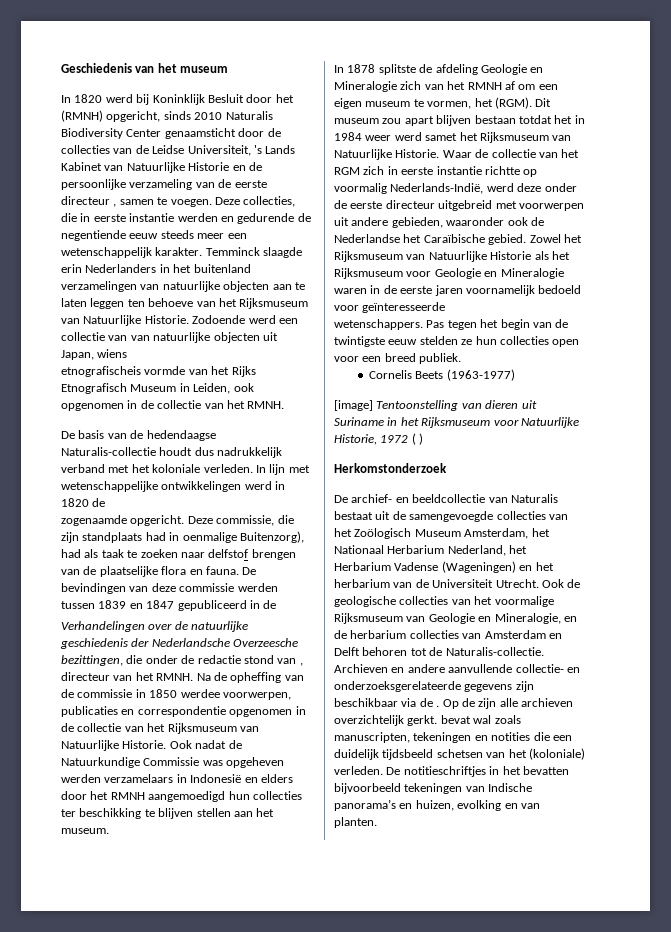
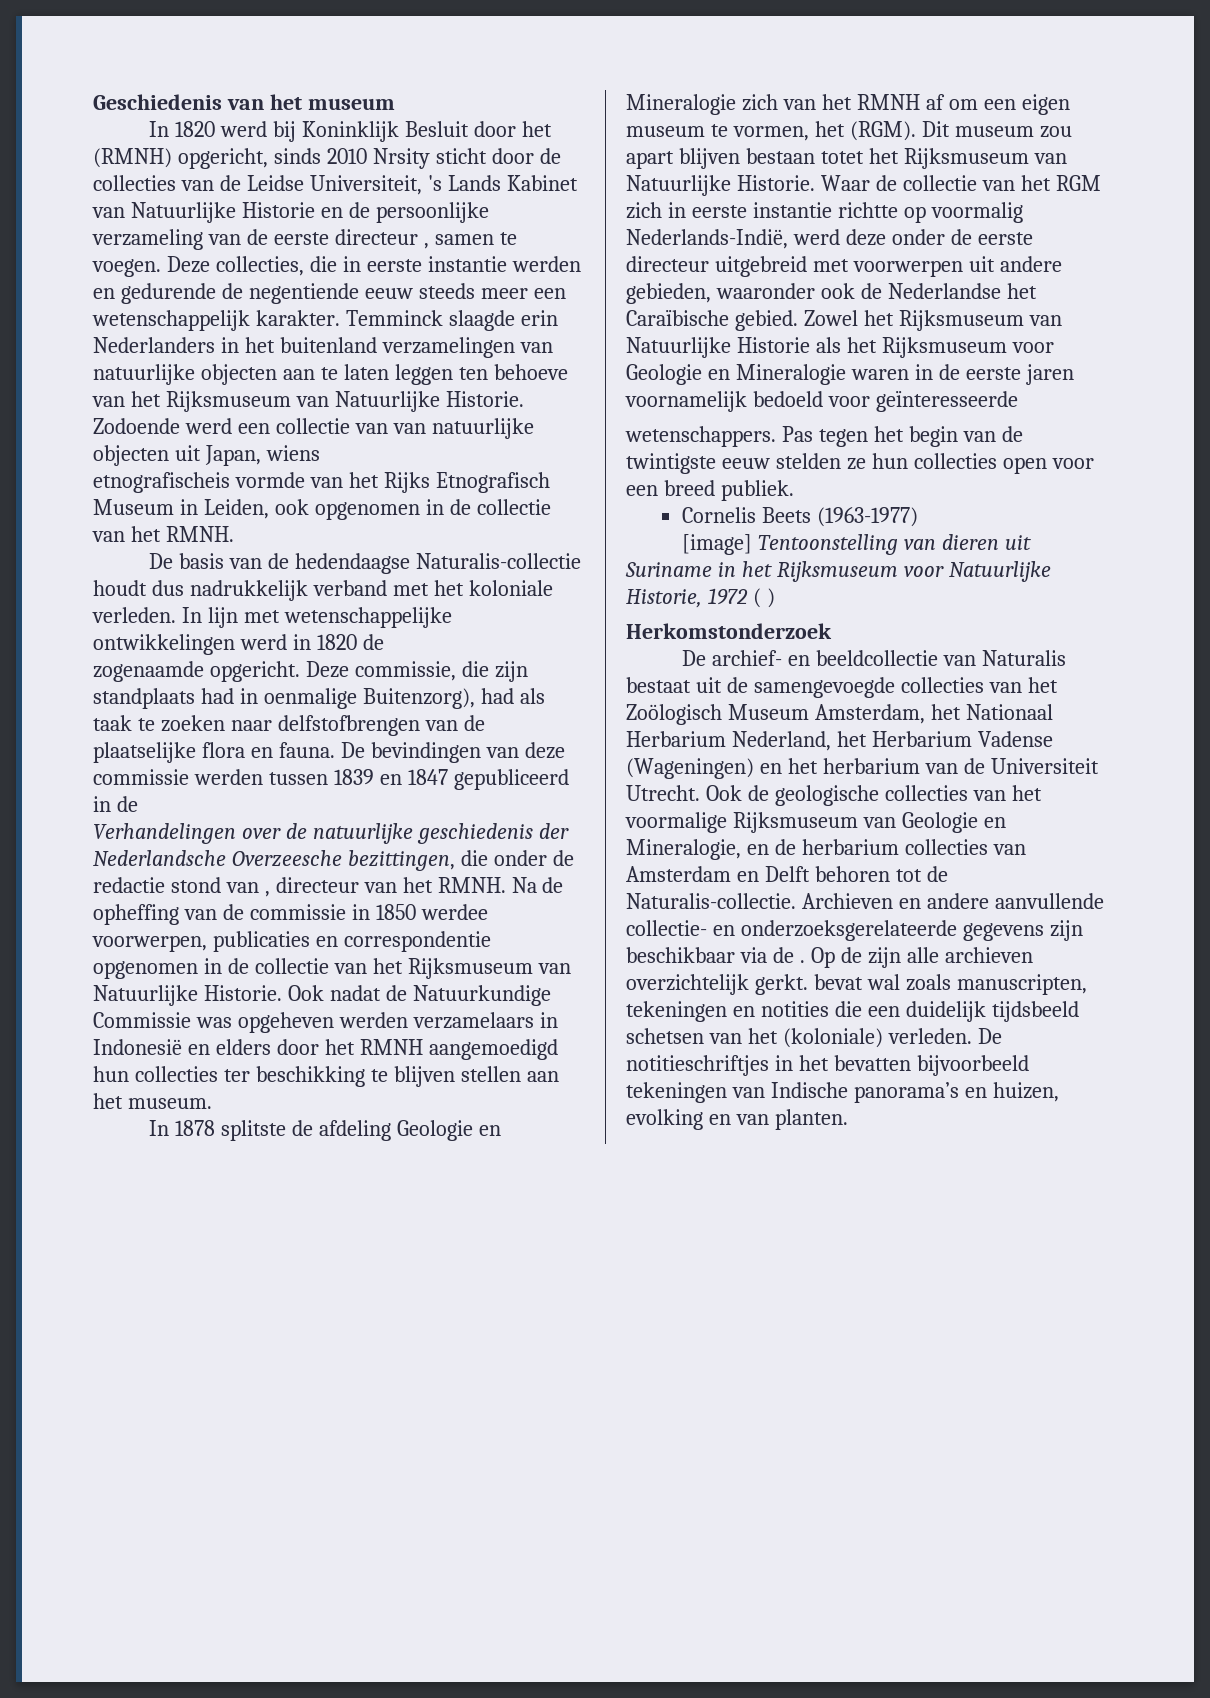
[225,111,273,120] [61,128,236,139] Naturalis Biodiversity Center genaamsticht -> [372,148,487,169] Nrsity sticht
[208,549,296,560] delfstof brengen -> [277,715,420,736] delfstofbrengen
[518,115,585,124] [334,132,458,141] totdat het in 1984 weer werd samet -> [820,151,864,164] totet

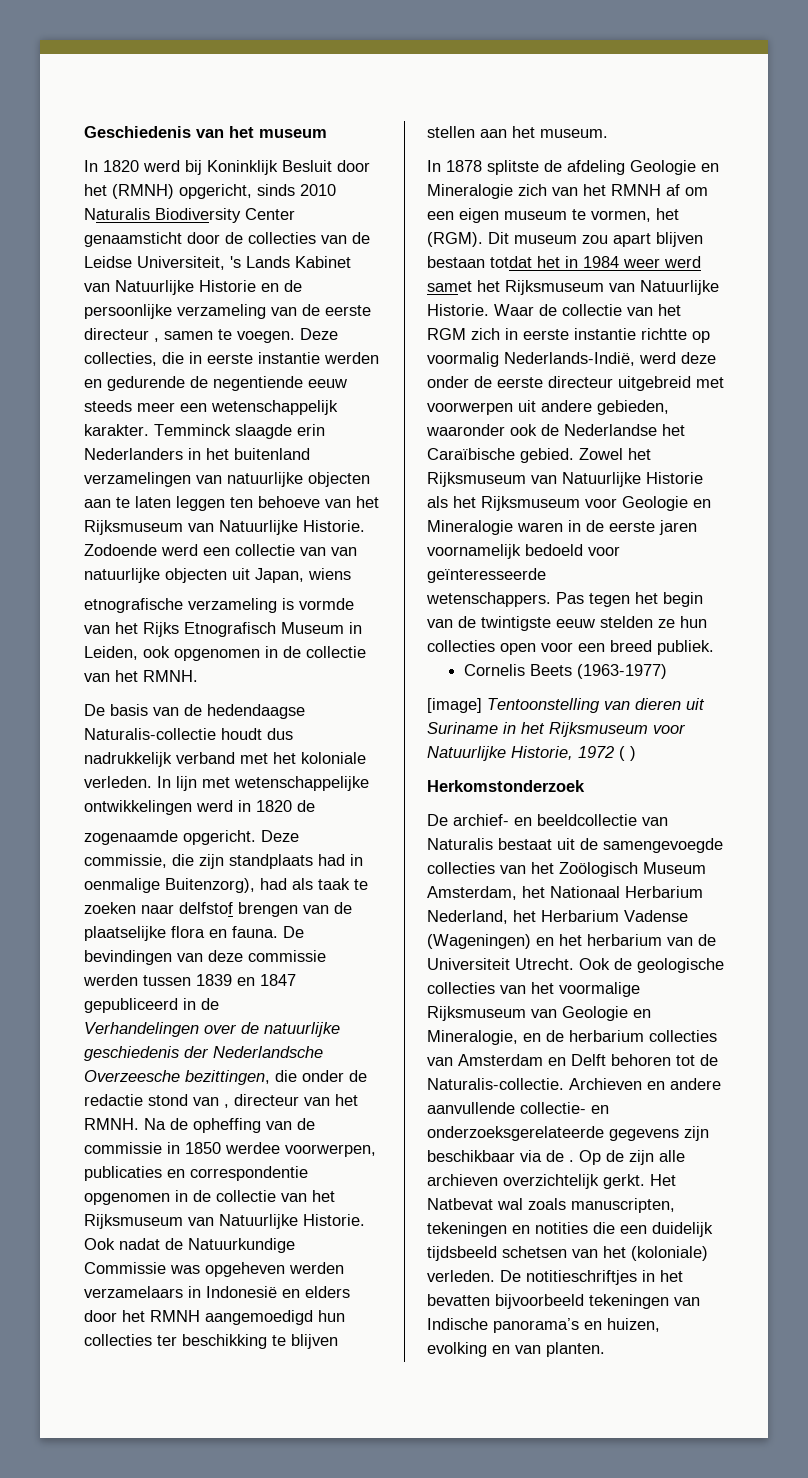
[372,148,487,169] Nrsity sticht -> [84,208,295,223] [84,232,182,247] Naturalis Biodiversity Center genaamsticht
[93,472,230,493] etnografischeis -> [84,598,294,613] etnografische verzameling is
[277,715,420,736] delfstofbrengen -> [179,902,298,917] delfstof brengen
[820,151,864,164] totet -> [490,256,701,268] [427,281,472,292] totdat het in 1984 weer werd samet
[813,974,863,990] bevat -> [650,1174,676,1186] [427,1198,493,1210] Het Natbevat

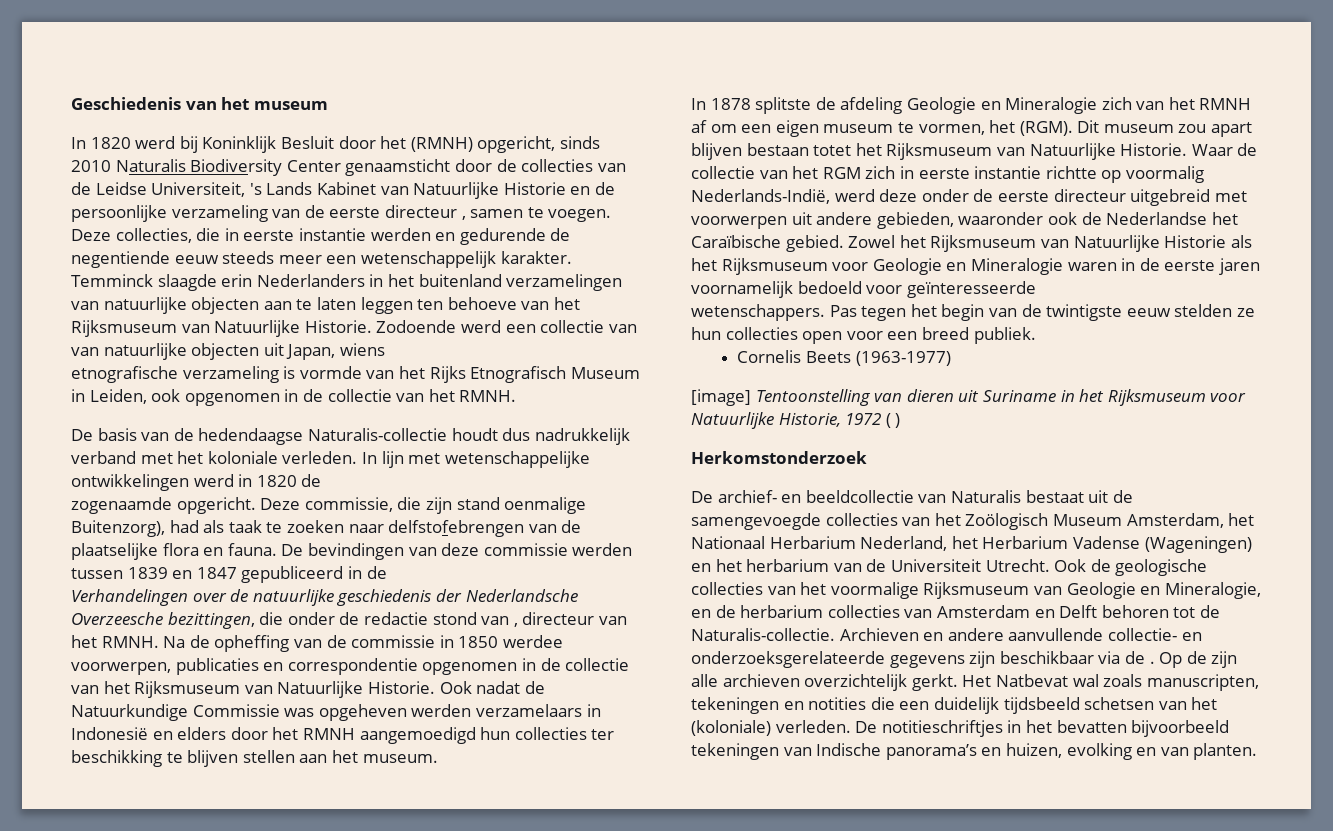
[229,854,363,869] standplaats had in -> [456,497,500,510] stand
[179,902,298,917] delfstof brengen -> [388,520,525,537] delfstofebrengen
[490,256,701,268] [427,281,472,292] totdat het in 1984 weer werd samet -> [813,145,852,156] totet

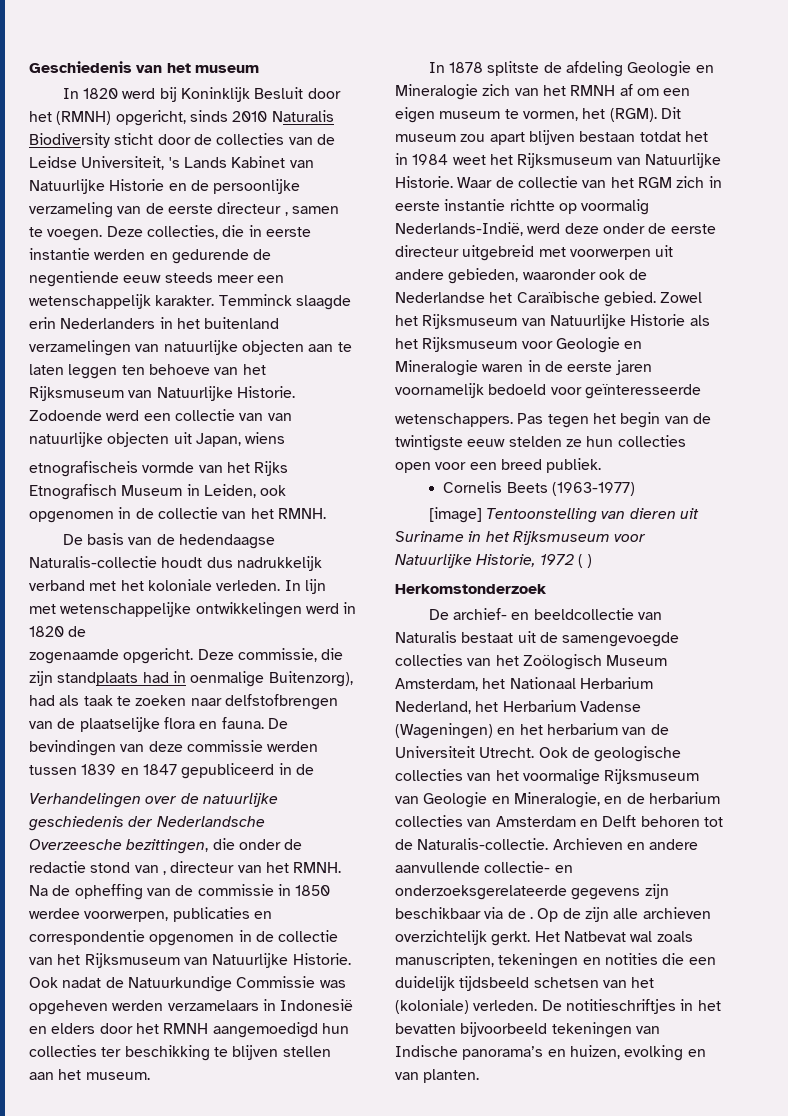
[286,159,451,176] Center genaamsticht -> [114,133,154,145] sticht
[71,366,296,383] etnografische verzameling is -> [29,461,138,477] etnografischeis
[456,497,500,510] stand -> [57,671,186,686] standplaats had in
[388,520,525,537] delfstofebrengen -> [224,694,338,710] delfstofbrengen
[813,145,852,156] totet -> [639,131,708,142] [395,153,486,165] totdat het in 1984 weet

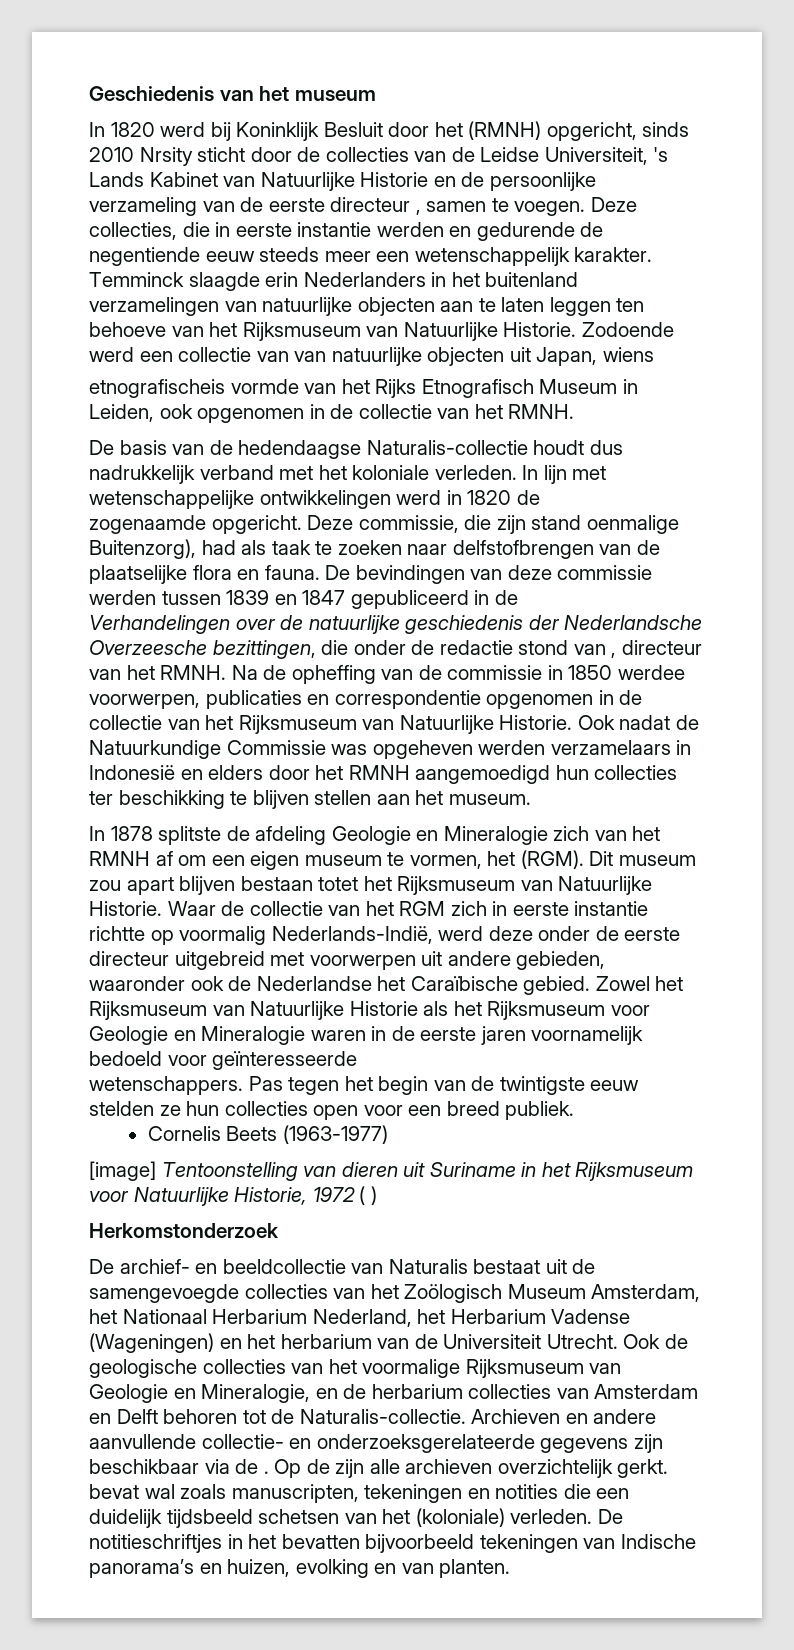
[271,110,334,122] [29,133,110,148] Naturalis Biodiversity -> [139,147,193,166] Nrsity
[57,671,186,686] standplaats had in -> [531,515,582,530] stand
[639,131,708,142] [395,153,486,165] totdat het in 1984 weet -> [318,877,359,891] totet
[534,931,626,942] Het Natbevat -> [89,1484,139,1499] bevat

